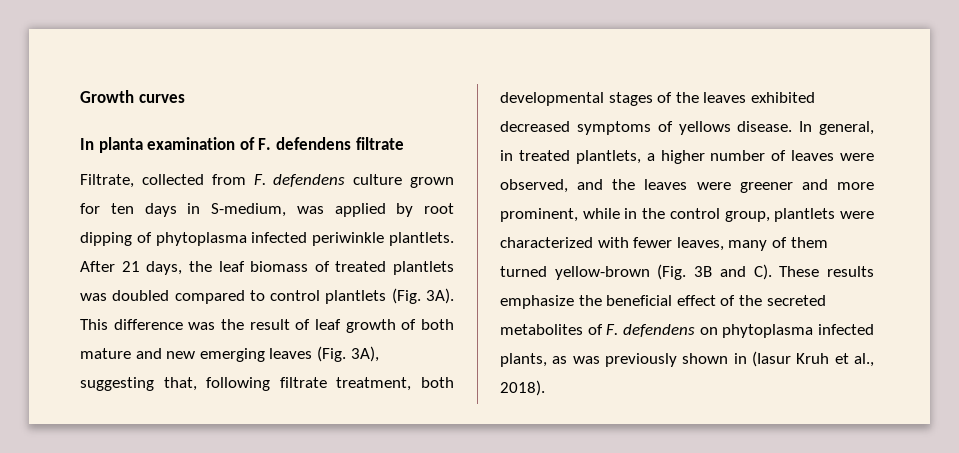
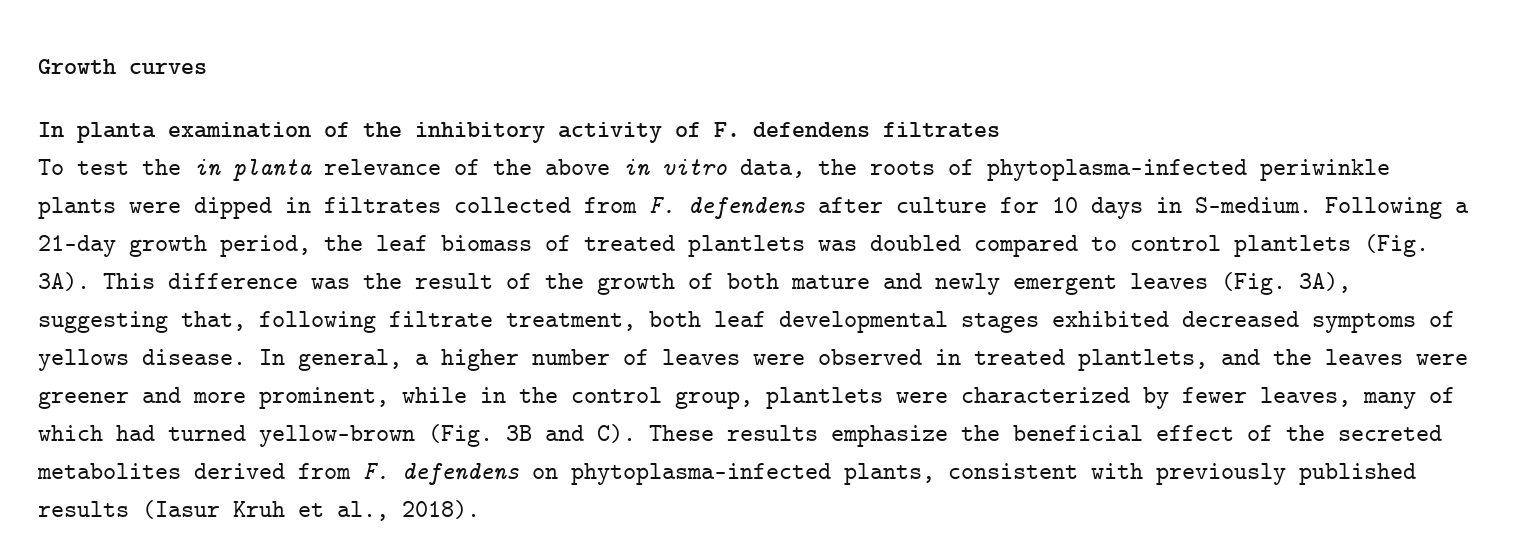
[258,137,404,150] [80,174,454,188] [80,203,454,217] [80,232,455,246] [80,261,183,275] F. defendens filtrate // Filtrate, collected from F. defendens culture grown for ten days in S-medium, was applied by root dipping of phytoplasma infected periwinkle plantlets. After 21 days, -> [363,122,1000,143] [38,159,1390,181] [38,197,1469,219] [38,235,311,257] the inhibitory activity of F. defendens filtrates // To test the in planta relevance of the above in vitro data, the roots of phytoplasma-infected periwinkle plants were dipped in filtrates collected from F. defendens after culture for 10 days in S-medium. Following a 21-day growth period,
[314,319,341,330] leaf -> [545,273,584,289] the
[166,348,265,362] new emerging -> [935,273,1117,295] newly emergent
(454, 382) none -> [714,311,766,327] leaf
[657,92,747,103] of the leaves -> (1039, 323) none
[500,150,641,164] in treated plantlets, -> (402, 360) none
[500,179,568,193] observed, -> [818,349,1208,371] observed in treated plantlets,
[597,237,629,248] with -> [1143,387,1169,409] by
[790,237,828,248] them -> [38,425,155,441] which had
[587,324,603,335] of -> [194,463,351,479] derived from
[722,324,874,338] [500,353,747,367] phytoplasma infected plants, as was previously shown in -> [571,463,1416,485] [38,501,129,517] phytoplasma-infected plants, consistent with previously published results

